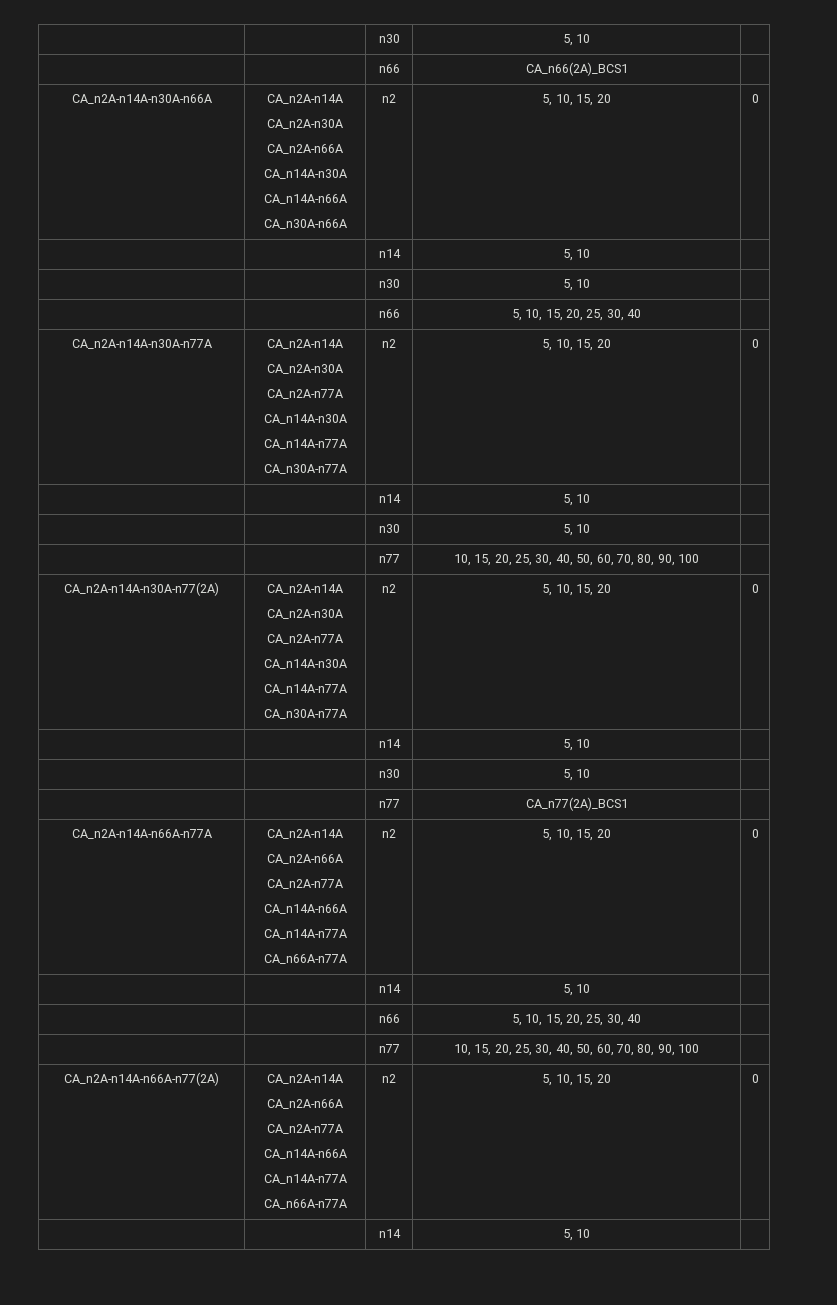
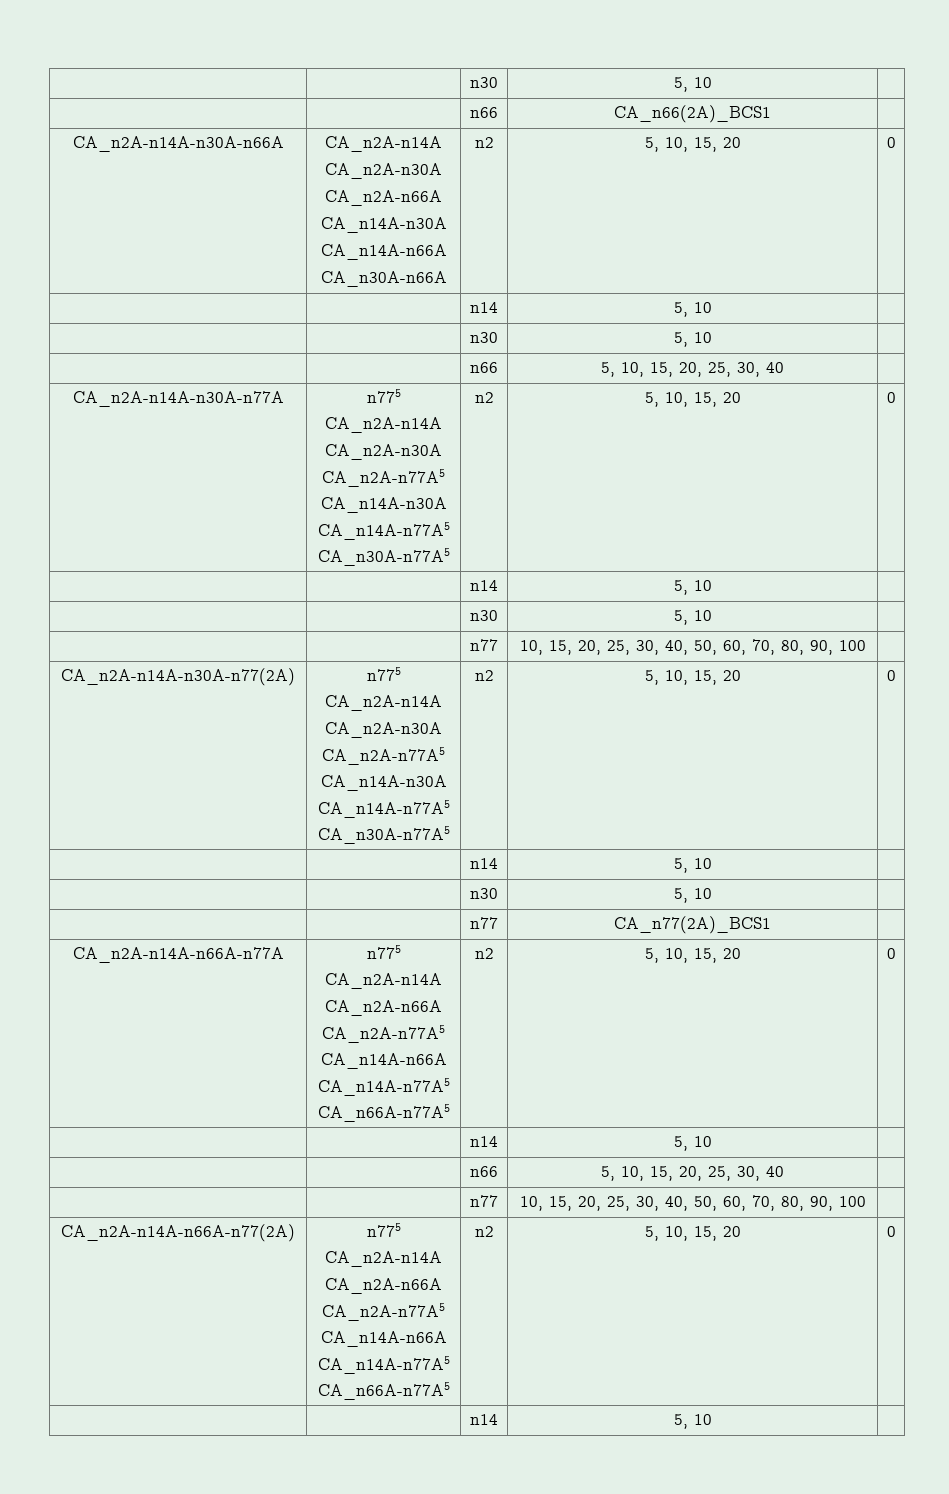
[267,339,343,349] [267,364,343,374] [267,389,343,399] [263,414,347,424] [263,439,347,449] [263,464,347,474] CA_n2A-n14A // CA_n2A-n30A // CA_n2A-n77A // CA_n14A-n30A // CA_n14A-n77A // CA_n30A-n77A -> [366,389,401,403] [325,417,443,433] [325,444,443,460] [322,469,446,487] [320,497,447,513] [317,522,450,540] [317,548,450,566] n775 // CA_n2A-n14A // CA_n2A-n30A // CA_n2A-n77A5 // CA_n14A-n30A // CA_n14A-n77A5 // CA_n30A-n77A5
[267,584,343,594] [267,609,343,619] [267,634,343,644] [263,659,347,669] [263,684,347,694] [263,709,347,719] CA_n2A-n14A // CA_n2A-n30A // CA_n2A-n77A // CA_n14A-n30A // CA_n14A-n77A // CA_n30A-n77A -> [366,667,401,681] [325,695,443,711] [325,722,443,738] [322,747,446,765] [320,775,447,791] [317,800,450,818] [317,826,450,844] n775 // CA_n2A-n14A // CA_n2A-n30A // CA_n2A-n77A5 // CA_n14A-n30A // CA_n14A-n77A5 // CA_n30A-n77A5
[267,829,343,839] [267,854,343,864] [267,879,343,889] [263,904,347,914] [263,929,347,939] [263,954,347,964] CA_n2A-n14A // CA_n2A-n66A // CA_n2A-n77A // CA_n14A-n66A // CA_n14A-n77A // CA_n66A-n77A -> [366,945,401,959] [325,973,443,989] [325,1000,443,1016] [322,1025,446,1043] [320,1053,447,1069] [317,1078,450,1096] [317,1104,450,1122] n775 // CA_n2A-n14A // CA_n2A-n66A // CA_n2A-n77A5 // CA_n14A-n66A // CA_n14A-n77A5 // CA_n66A-n77A5
[267,1074,343,1084] [267,1099,343,1109] [267,1124,343,1134] [263,1149,347,1159] [263,1174,347,1184] [263,1199,347,1209] CA_n2A-n14A // CA_n2A-n66A // CA_n2A-n77A // CA_n14A-n66A // CA_n14A-n77A // CA_n66A-n77A -> [366,1223,401,1237] [325,1251,443,1267] [325,1278,443,1294] [322,1303,446,1321] [320,1331,447,1347] [317,1356,450,1374] [317,1382,450,1400] n775 // CA_n2A-n14A // CA_n2A-n66A // CA_n2A-n77A5 // CA_n14A-n66A // CA_n14A-n77A5 // CA_n66A-n77A5

